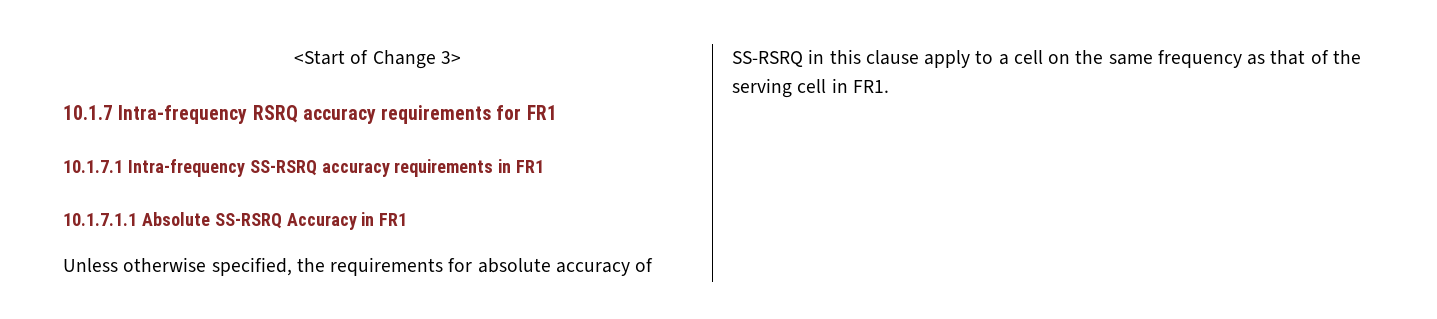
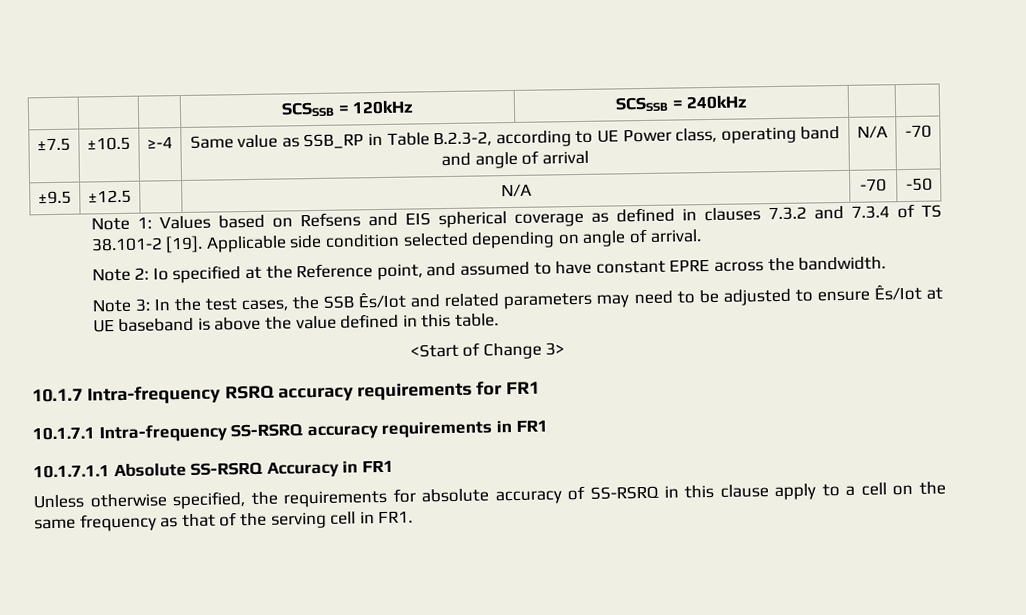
(294, 57) none -> [280,100,415,118] [614,95,749,113] [37,137,71,152] [87,136,131,151] [147,136,173,149] [189,126,841,150] [441,150,589,169] [857,125,888,139] [904,124,932,139] [38,190,72,205] [88,189,132,204] [500,183,532,198] [860,178,887,192] [905,177,933,192] [90,203,943,231] [90,228,702,254] [91,256,887,284] [91,283,943,313] [92,313,499,333] | | | SCSSSB = 120kHz | SCSSSB = 240kHz | | // ±7.5 | ±10.5 | ≥-4 | Same value as SSB_RP in Table B.2.3-2, according to UE Power class, operating band and angle of arrival | N/A | -70 // ±9.5 | ±12.5 | | N/A | -70 | -50 // Note 1: Values based on Refsens and EIS spherical coverage as defined in clauses 7.3.2 and 7.3.4 of TS 38.101-2 [19]. Applicable side condition selected depending on angle of arrival. // Note 2: Io specified at the Reference point, and assumed to have constant EPRE across the bandwidth. // Note 3: In the test cases, the SSB Ês/Iot and related parameters may need to be adjusted to ensure Ês/Iot at UE baseband is above the value defined in this table. //

